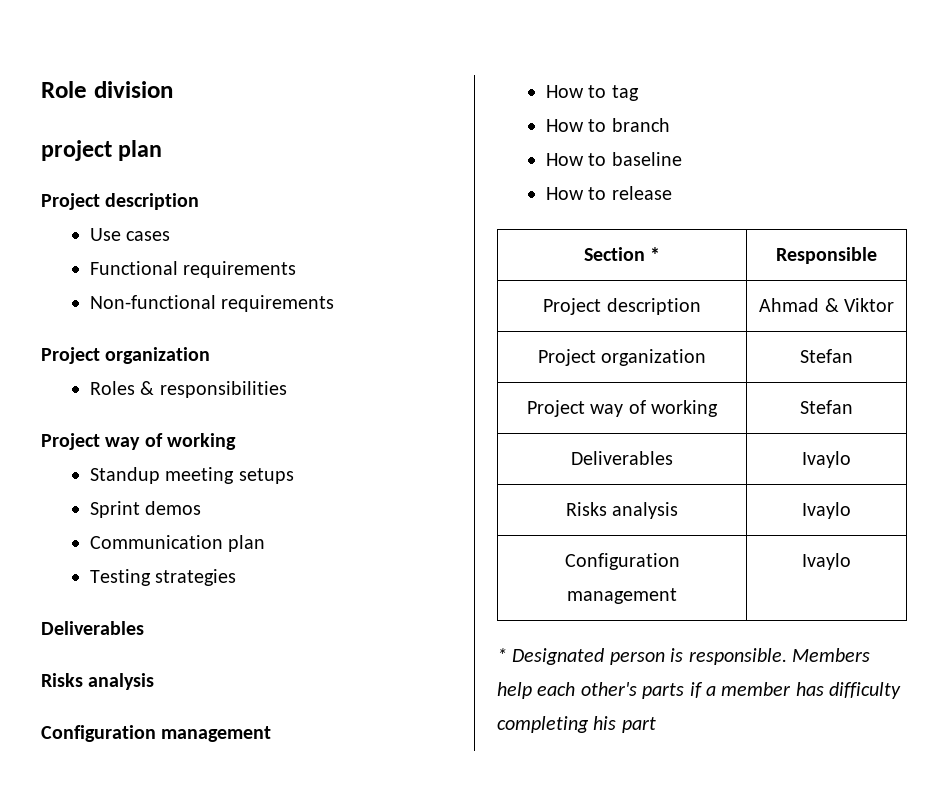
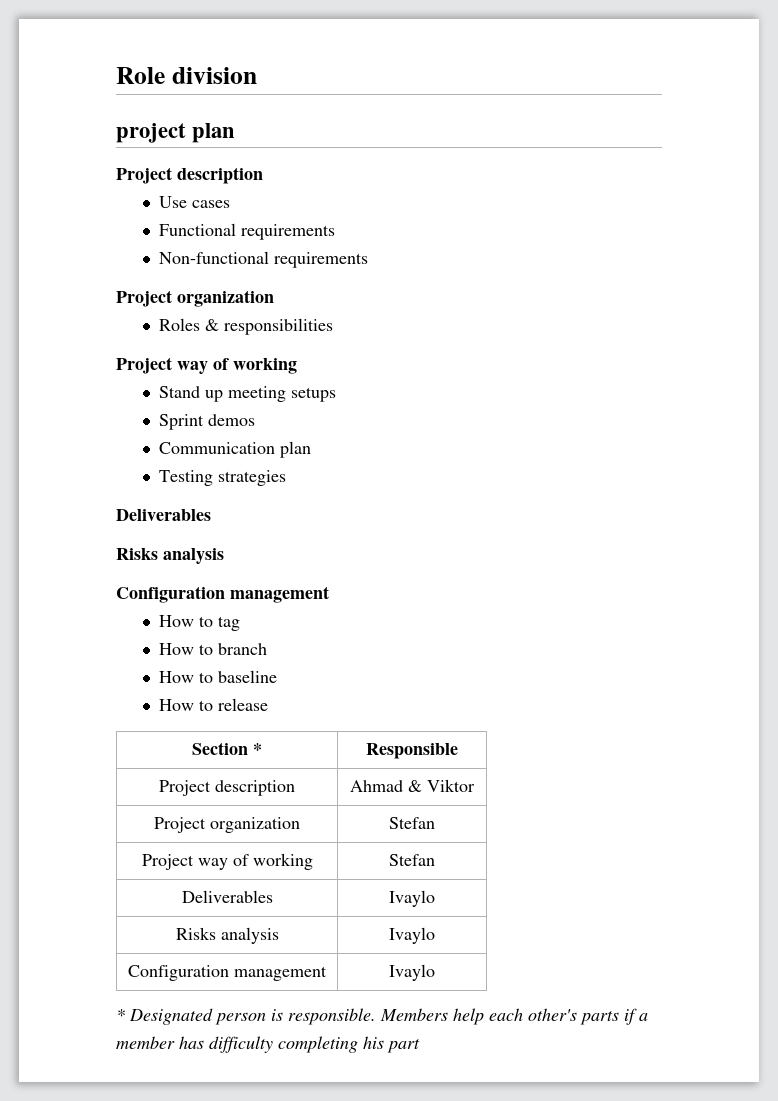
[89,467,160,484] Standup -> [159,386,224,402] Stand up

